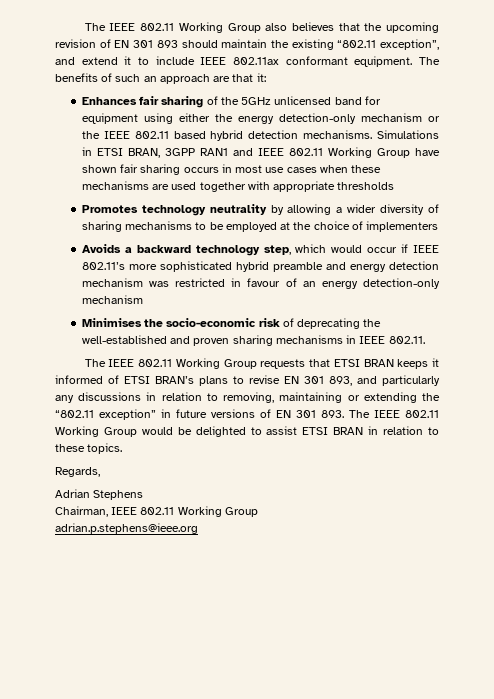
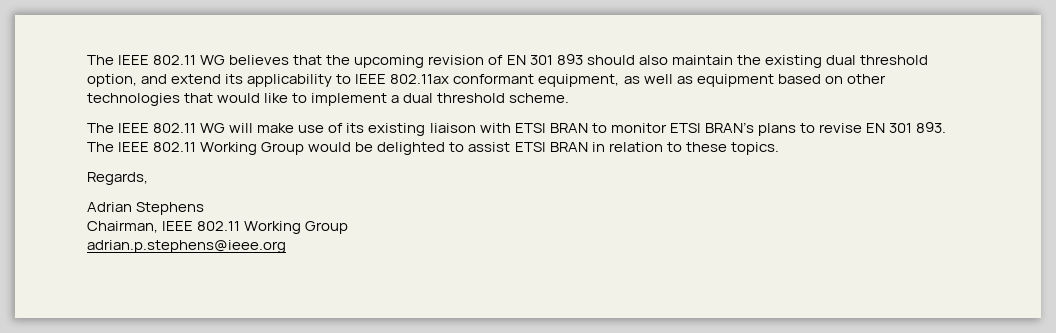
[84,22,288,33] The IEEE 802.11 Working Group also -> [87,55,226,65] The IEEE 802.11 WG
(218, 44) none -> [638,55,668,65] also
[337,39,439,50] [55,56,440,67] [55,73,266,84] [81,96,381,108] [81,113,440,124] [81,130,440,141] [81,147,441,158] [81,164,382,175] [81,181,395,192] [81,204,439,216] [81,221,439,232] [81,244,440,256] [81,261,439,272] [81,278,440,289] [81,295,143,304] [81,318,382,329] [81,335,425,346] [84,358,439,369] [55,375,119,384] “802.11 exception”, and extend it to include IEEE 802.11ax conformant equipment. The benefits of such an approach are that it: // Enhances fair sharing of the 5GHz unlicensed band for equipment using either the energy detection-only mechanism or the IEEE 802.11 based hybrid detection mechanisms. Simulations in ETSI BRAN, 3GPP RAN1 and IEEE 802.11 Working Group have shown fair sharing occurs in most use cases when these mechanisms are used together with appropriate thresholds // Promotes technology neutrality by allowing a wider diversity of sharing mechanisms to be employed at the choice of implementers // Avoids a backward technology step, which would occur if IEEE 802.11’s more sophisticated hybrid preamble and energy detection mechanism was restricted in favour of an energy detection-only mechanism // Minimises the socio-economic risk of deprecating the well-established and proven sharing mechanisms in IEEE 802.11. // The IEEE 802.11 Working Group requests that ETSI BRAN keeps it informed of -> [825,55,928,65] [87,74,886,87] [87,93,570,106] [87,123,667,136] dual threshold option, and extend its applicability to IEEE 802.11ax conformant equipment, as well as equipment based on other technologies that would like to implement a dual threshold scheme. // The IEEE 802.11 WG will make use of its existing liaison with ETSI BRAN to monitor
[329,375,440,386] [55,392,441,403] [55,409,316,420] 893, and particularly any discussions in relation to removing, maintaining or extending the “802.11 exception” in future versions of EN 301 -> (913, 128) none

